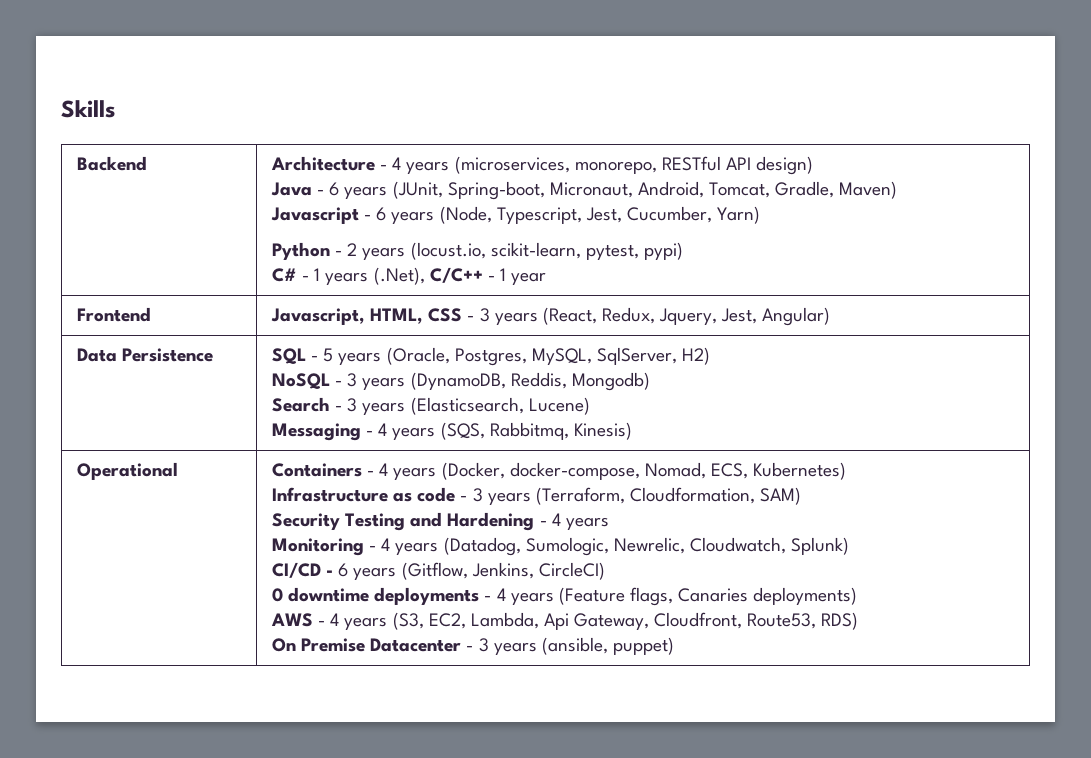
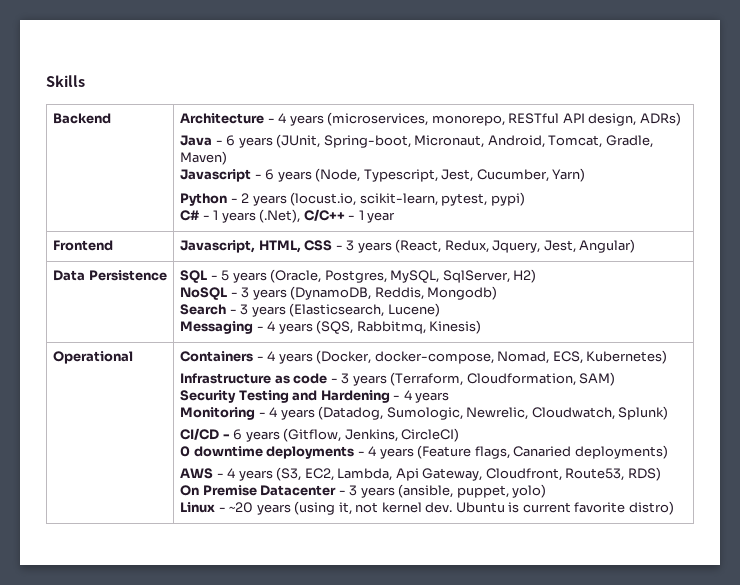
[756,156,814,175] design) -> [588,112,681,126] design, ADRs)
[678,588,749,602] Canaries -> [513,446,572,457] Canaried
[612,637,674,655] puppet) -> [456,484,547,498] [180,501,674,515] puppet, yolo) // Linux - ~20 years (using it, not kernel dev. Ubuntu is current favorite distro)

